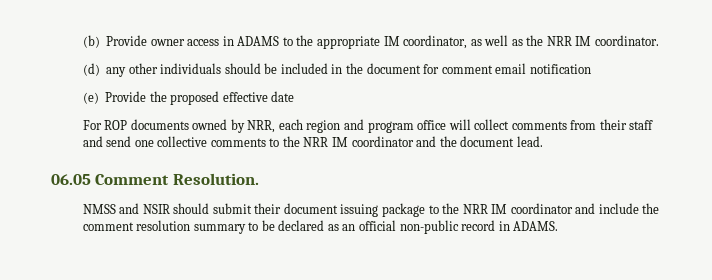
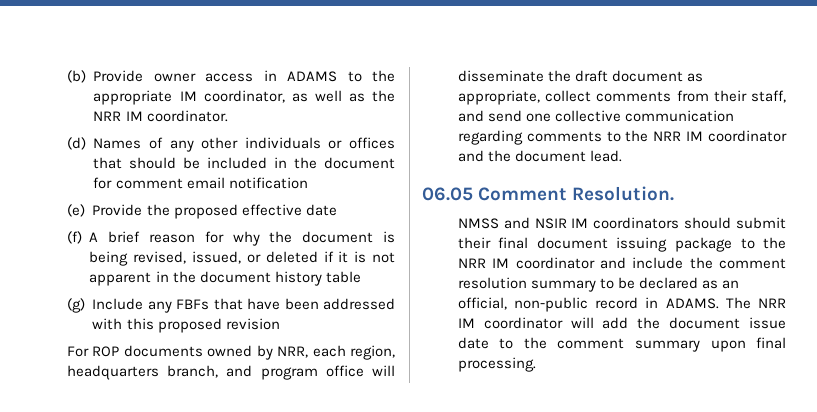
(100, 69) none -> [93,137,164,149] Names of
(222, 68) none -> [328,137,396,149] [93,157,123,169] or offices that
(295, 96) none -> [66,231,395,246] [89,251,396,266] [89,271,361,286] [66,298,395,313] [92,318,280,333] // (f) A brief reason for why the document is being revised, issued, or deleted if it is not apparent in the document history table // (g) Include any FBFs that have been addressed with this proposed revision
[306,120,341,133] region -> [350,345,396,360] [66,365,219,380] region, headquarters branch,
(471, 124) none -> [457,70,704,82] [457,90,540,105] disseminate the draft document as appropriate,
[629,120,654,130] staff -> [751,90,786,103] staff,
(208, 141) none -> [625,110,735,122] [457,130,523,145] communication regarding
(170, 209) none -> [571,217,680,229] IM coordinators
(282, 208) none -> [498,237,529,249] final
[358,220,396,231] official -> [457,297,507,310] official,
(559, 226) none -> [725,297,786,309] [457,317,786,329] [457,337,786,352] [457,357,536,372] The NRR IM coordinator will add the document issue date to the comment summary upon final processing.

